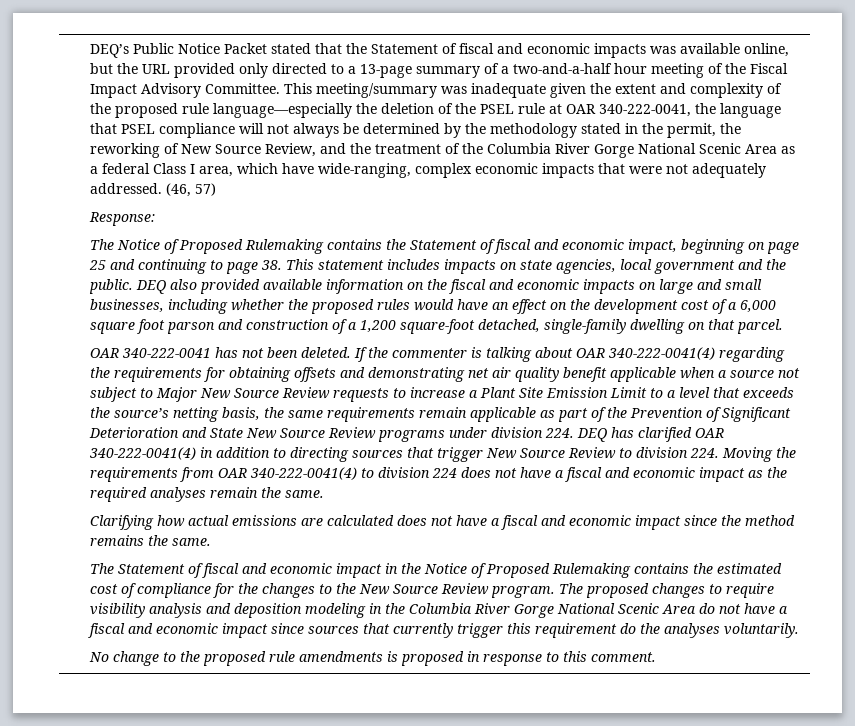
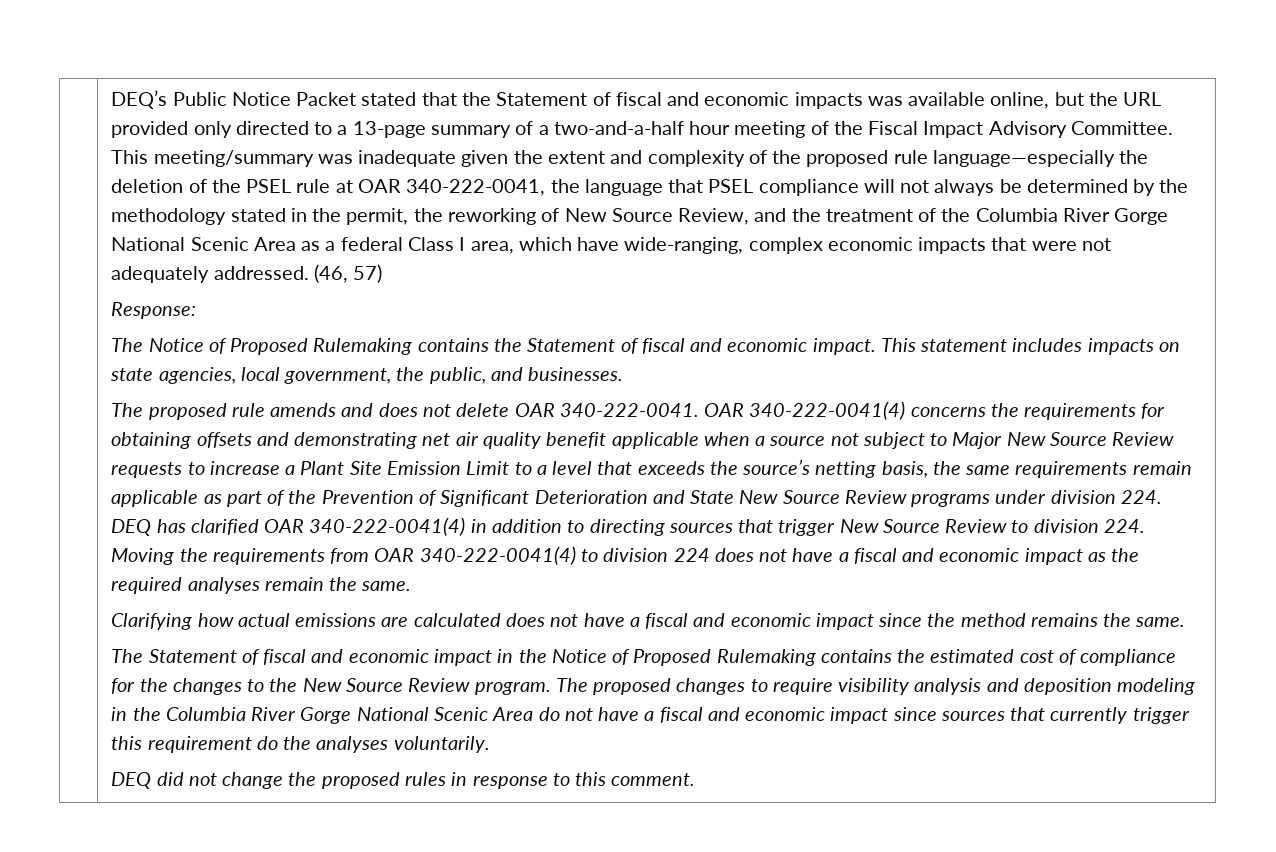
[627,239,799,254] [88,259,282,274] impact, beginning on page 25 and continuing to page 38. -> [812,338,876,355] impact.
[653,259,786,274] [88,279,762,294] [89,299,776,314] [89,319,783,334] [89,347,785,362] government and the public. DEQ also provided available information on the fiscal and economic impacts on large and small businesses, including whether the proposed rules would have an effect on the development cost of a 6,000 square foot parson and construction of a 1,200 square-foot detached, single-family dwelling on that parcel. // OAR 340-222-0041 has not been deleted. If the commenter is talking about OAR 340-222-0041(4) regarding -> [284,367,624,384] [111,401,986,420] government, the public, and businesses. // The proposed rule amends and does not delete OAR 340-222-0041. OAR 340-222-0041(4) concerns
[88,651,464,666] No change to the proposed rule amendments is proposed -> [111,772,446,789] DEQ did not change the proposed rules

